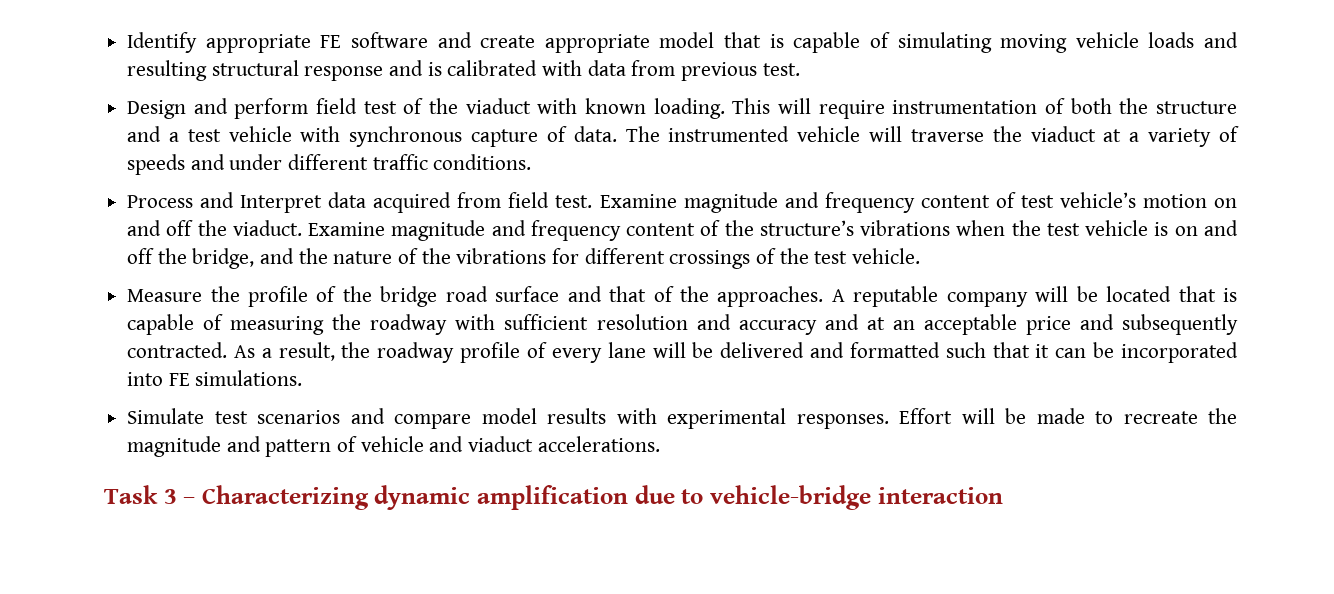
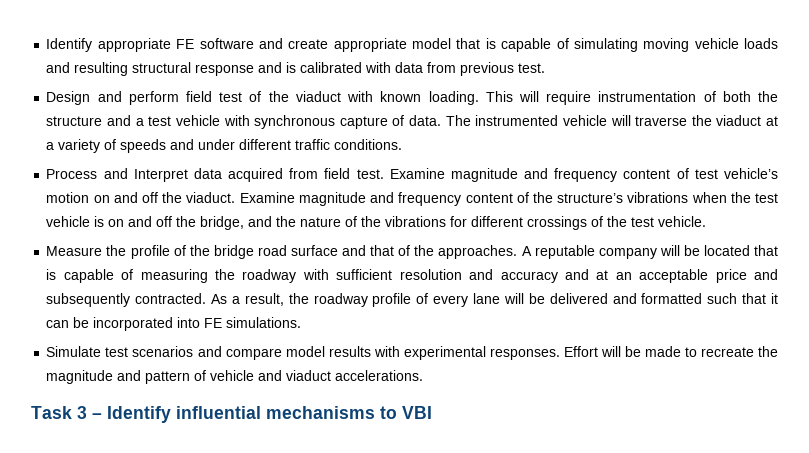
[201,485,1003,510] Characterizing dynamic amplification due to vehicle-bridge interaction -> [107,406,432,423] Identify influential mechanisms to VBI

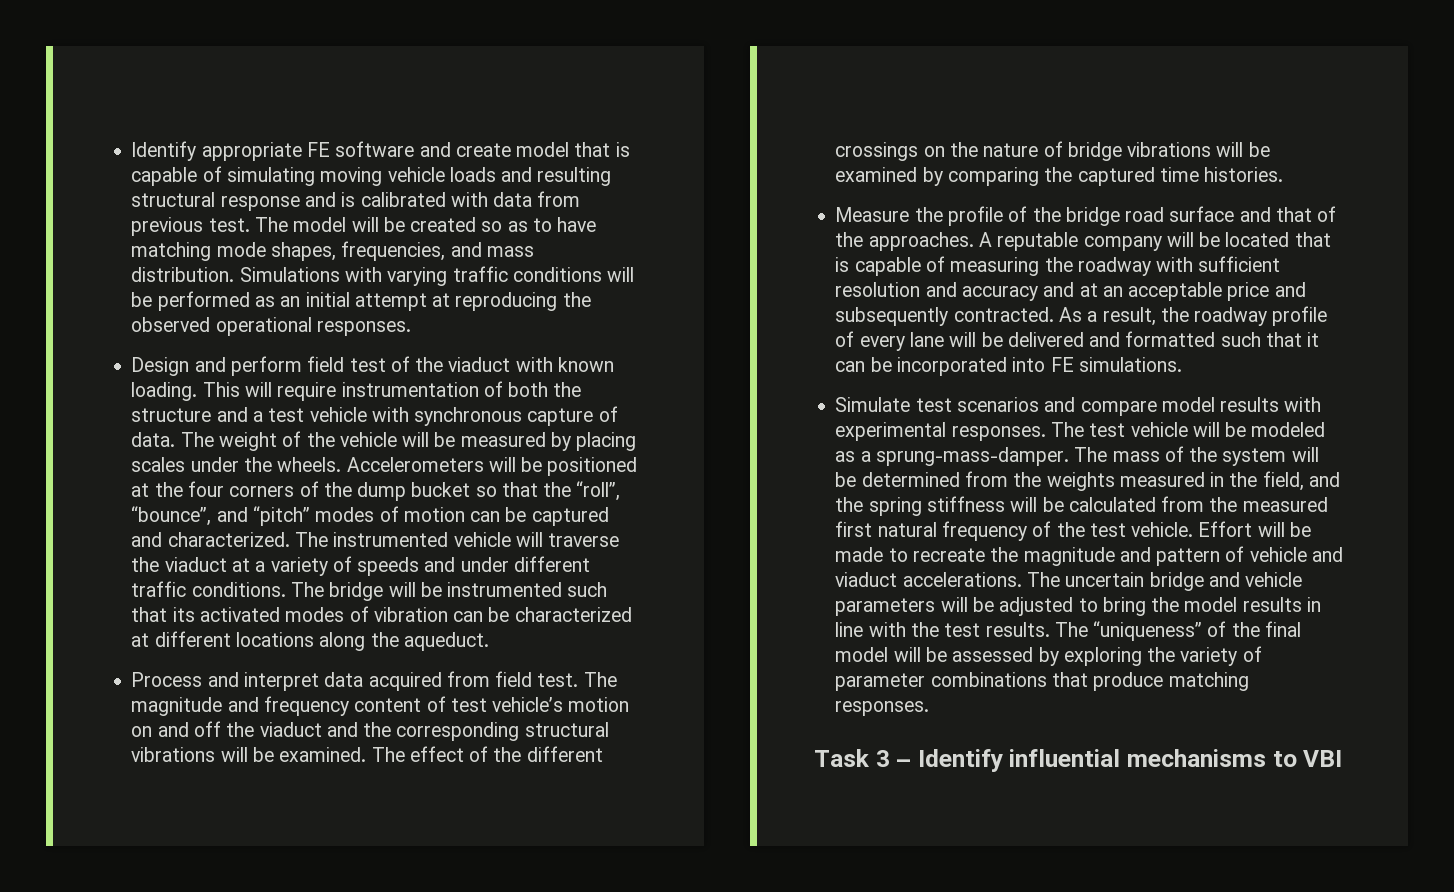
[333,38,407,52] appropriate -> (511, 150) none
(546, 68) none -> [254,217,597,232] [131,241,534,261] [131,266,635,286] [131,291,591,311] [131,317,411,336] The model will be created so as to have matching mode shapes, frequencies, and mass distribution. Simulations with varying traffic conditions will be performed as an initial attempt at reproducing the observed operational responses.
(471, 120) none -> [218,431,637,451] [131,457,638,476] [131,481,621,501] [131,506,609,526] [131,532,328,547] weight of the vehicle will be measured by placing scales under the wheels. Accelerometers will be positioned at the four corners of the dump bucket so that the “roll”, “bounce”, and “pitch” modes of motion can be captured and characterized. The
(403, 144) none -> [290,582,608,601] [131,606,632,622] [131,631,489,651] The bridge will be instrumented such that its activated modes of vibration can be characterized at different locations along the aqueduct.
[133,169,188,182] Interpret -> [243,672,319,691] interpret
[389,168,445,179] Examine -> [583,672,617,687] The
[186,192,779,206] [46,216,707,230] viaduct. Examine magnitude and frequency content of the structure’s vibrations when the test vehicle is on and off the bridge, and the nature of the vibrations for different crossings of the test vehicle. -> [259,722,609,741] [131,746,603,762] [835,141,1270,161] [835,167,1284,186] viaduct and the corresponding structural vibrations will be examined. The effect of the different crossings on the nature of bridge vibrations will be examined by comparing the captured time histories.
(560, 354) none -> [1050,422,1326,437] [835,446,1319,466] [835,471,1340,491] [835,496,1328,516] [835,521,1194,541] The test vehicle will be modeled as a sprung-mass-damper. The mass of the system will be determined from the weights measured in the field, and the spring stiffness will be calculated from the measured first natural frequency of the test vehicle.
(424, 375) none -> [1026,572,1303,591] [835,597,1321,616] [835,621,1301,641] [835,646,1262,666] [835,672,1249,691] [835,701,930,716] The uncertain bridge and vehicle parameters will be adjusted to bring the model results in line with the test results. The “uniqueness” of the final model will be assessed by exploring the variety of parameter combinations that produce matching responses.

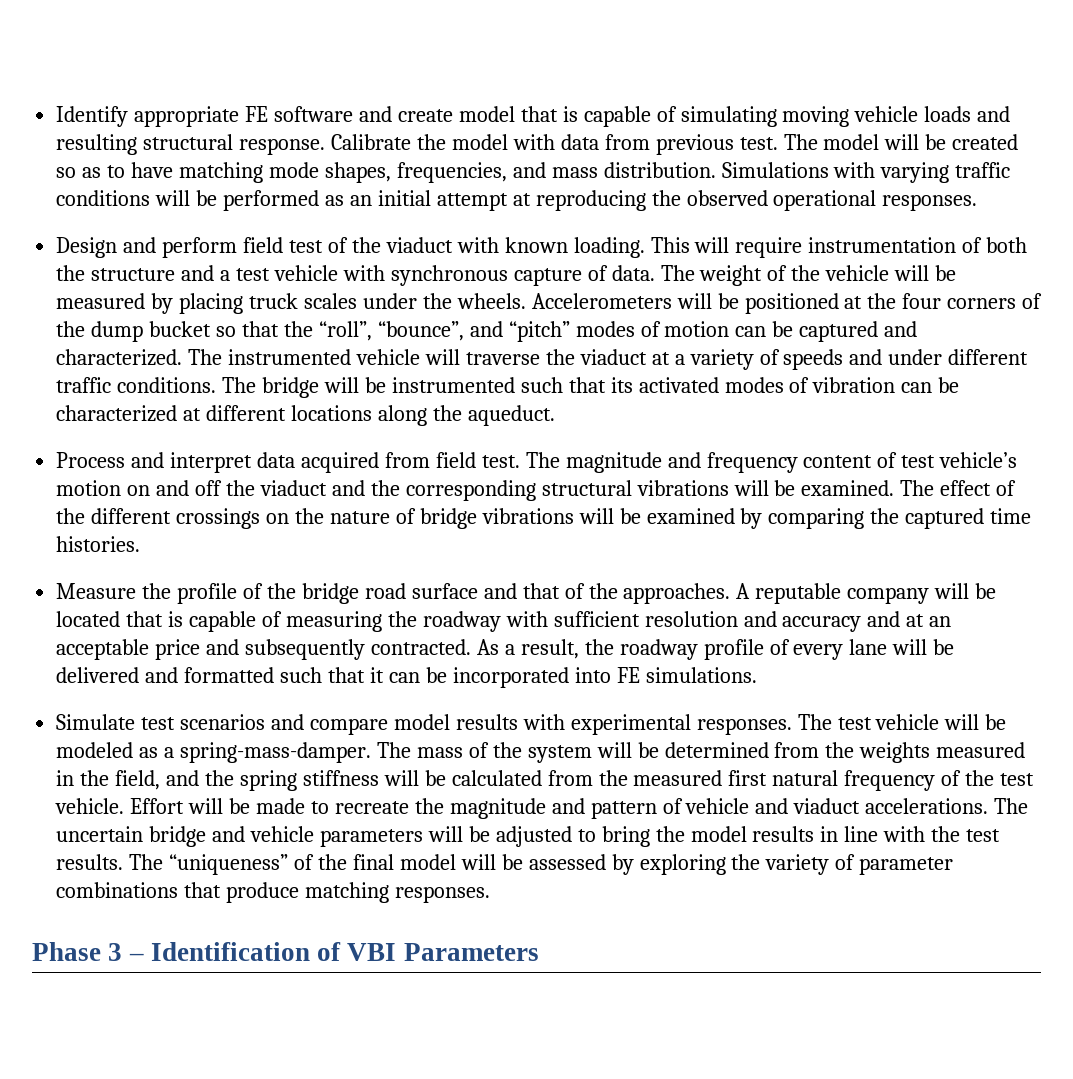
[220,192,446,211] response and is calibrated -> [239,134,508,155] response. Calibrate the model
(637, 441) none -> [249,293,299,309] truck
[875,447,1069,466] sprung-mass-damper. -> [180,742,372,763] spring-mass-damper.
[814,749,870,767] Task -> [32,942,101,961] Phase
[917,749,1343,772] Identify influential mechanisms to VBI -> [150,942,539,961] Identification of VBI Parameters

